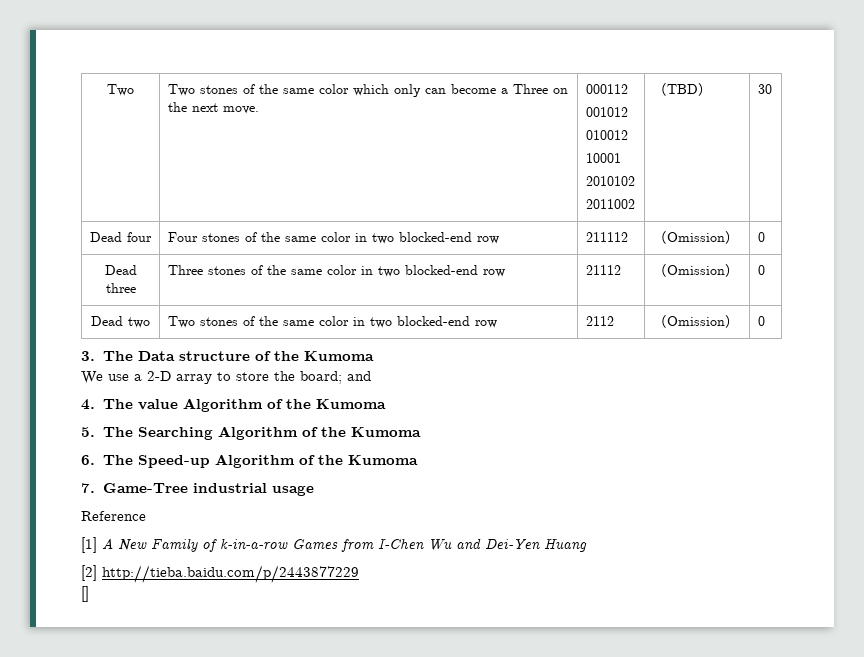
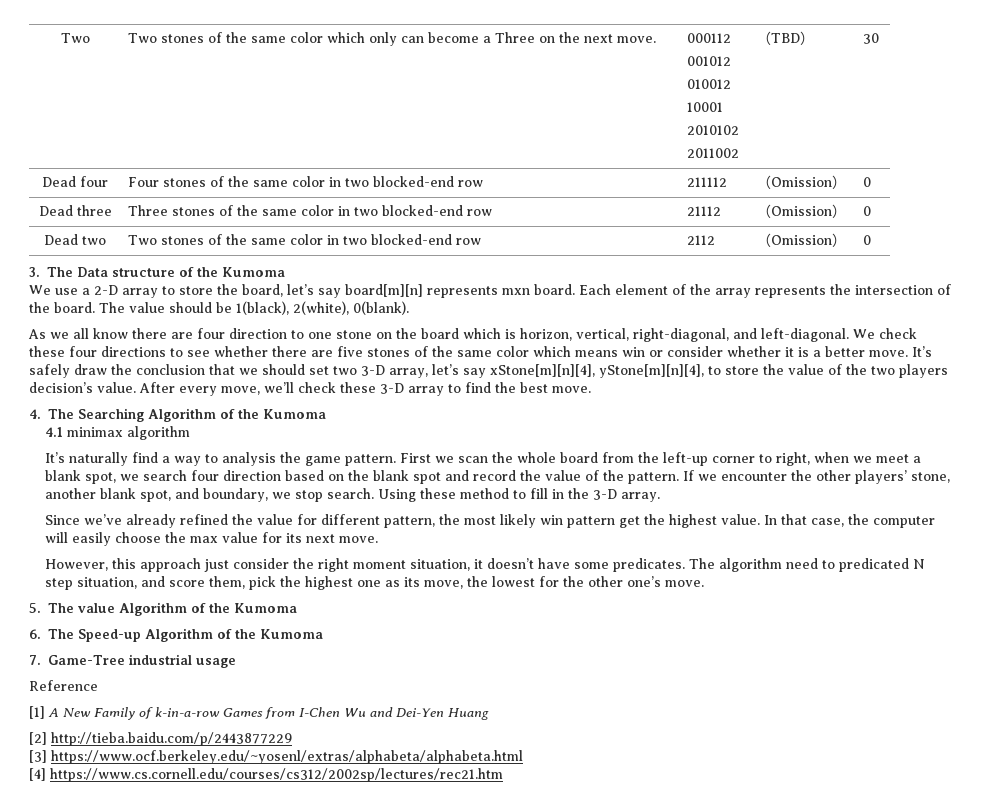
[300,371,371,384] board; and -> [242,284,951,298] [29,301,409,315] [28,328,917,342] [29,346,932,357] [29,364,948,378] [29,382,591,396] board, let’s say board[m][n] represents mxn board. Each element of the array represents the intersection of the board. The value should be 1(black), 2(white), 0(blank). // As we all know there are four direction to one stone on the board which is horizon, vertical, right-diagonal, and left-diagonal. We check these four directions to see whether there are five stones of the same color which means win or consider whether it is a better move. It’s safely draw the conclusion that we should set two 3-D array, let’s say xStone[m][n][4], yStone[m][n][4], to store the value of the two players decision’s value. After every move, we’ll check these 3-D array to find the best move.
[137,398,386,412] value Algorithm of the Kumoma -> [78,408,326,422] [44,426,190,440] [44,452,921,466] [44,470,950,484] [44,488,660,502] [44,514,935,528] [44,532,378,546] [44,558,925,572] [44,576,704,590] Searching Algorithm of the Kumoma // 4.1 minimax algorithm // It’s naturally find a way to analysis the game pattern. First we scan the whole board from the left-up corner to right, when we meet a blank spot, we search four direction based on the blank spot and record the value of the pattern. If we encounter the other players’ stone, another blank spot, and boundary, we stop search. Using these method to fill in the 3-D array. // Since we’ve already refined the value for different pattern, the most likely win pattern get the highest value. In that case, the computer will easily choose the max value for its next move. // However, this approach just consider the right moment situation, it doesn’t have some predicates. The algorithm need to predicated N step situation, and score them, pick the highest one as its move, the lowest for the other one’s move.
[137,427,213,440] Searching -> [77,603,115,613] value
[81,586,89,602] [] -> [29,750,523,764] [29,768,503,782] [3] https://www.ocf.berkeley.edu/~yosenl/extras/alphabeta/alphabeta.html // [4] https://www.cs.cornell.edu/courses/cs312/2002sp/lectures/rec21.htm

